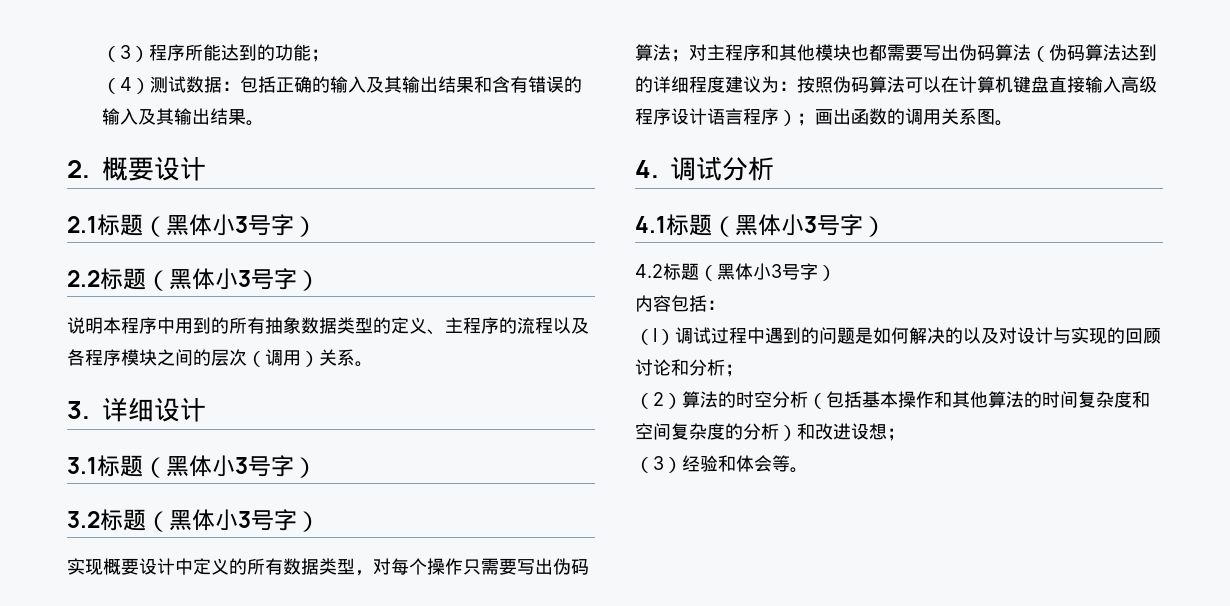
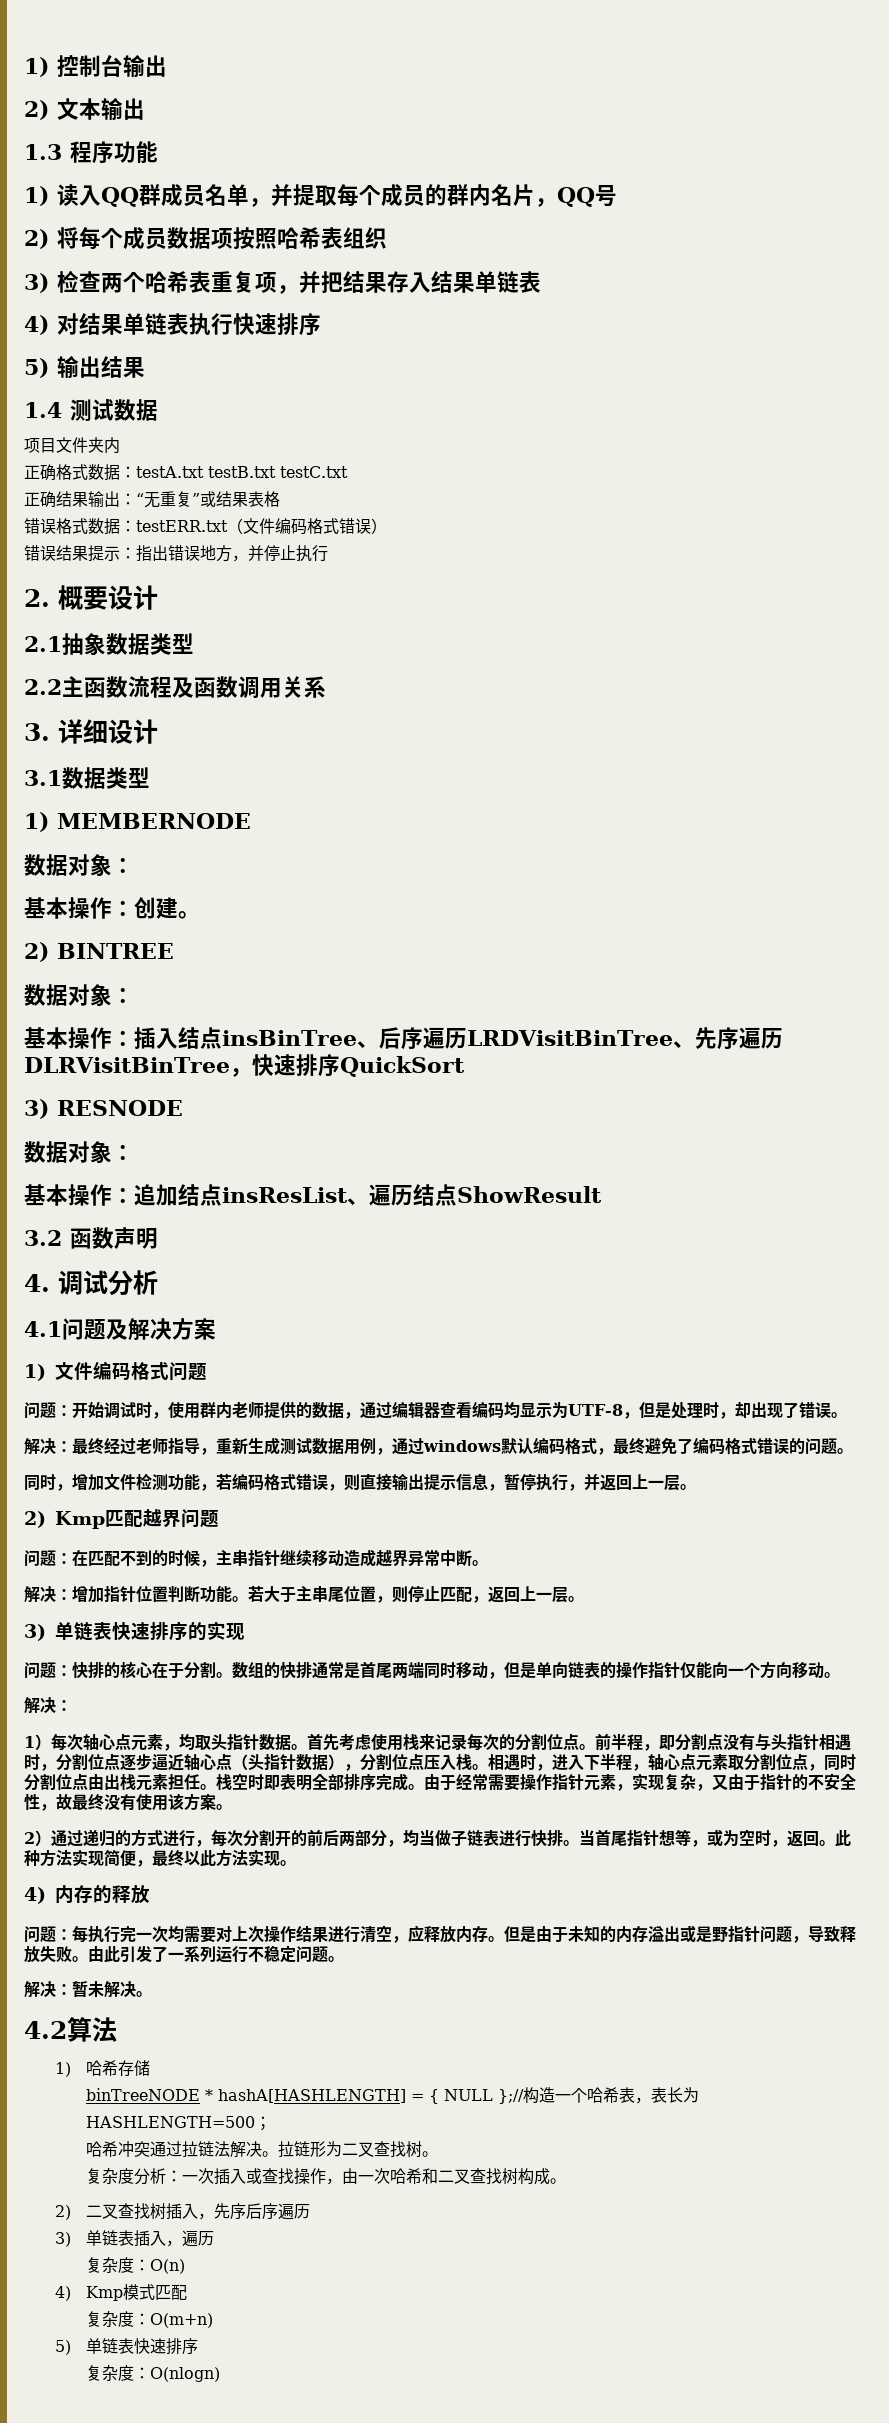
[102,44,330,62] [102,76,583,94] [102,108,265,126] [67,156,207,181] [67,214,317,237] [67,268,320,291] [67,317,589,335] [67,349,373,367] （3）程序所能达到的功能； // （4）测试数据：包括正确的输入及其输出结果和含有错误的输入及其输出结果。 // 2.概要设计 // 2.1标题（黑体小3号字） // 2.2标题（黑体小3号字） // 说明本程序中用到的所有抽象数据类型的定义、主程序的流程以及各程序模块之间的层次（调用）关系。 -> [24,55,167,77] [24,98,145,120] [24,141,158,164] [24,184,617,207] [24,227,387,250] [24,270,541,294] [24,313,321,336] [24,356,145,378] [24,399,158,421] [24,437,120,454] [24,464,348,481] [24,491,280,508] [24,518,387,535] [24,545,328,562] [24,585,158,610] [24,633,194,655] [24,676,326,699] 1)控制台输出 // 2)文本输出 // 1.3程序功能 // 1)读入QQ群成员名单，并提取每个成员的群内名片，QQ号 // 2)将每个成员数据项按照哈希表组织 // 3)检查两个哈希表重复项，并把结果存入结果单链表 // 4)对结果单链表执行快速排序 // 5)输出结果 // 1.4测试数据 // 项目文件夹内 // 正确格式数据：testA.txt testB.txt testC.txt // 正确结果输出：“无重复”或结果表格 // 错误格式数据：testERR.txt（文件编码格式错误） // 错误结果提示：指出错误地方，并停止执行 // 2.概要设计 // 2.1抽象数据类型 // 2.2主函数流程及函数调用关系
[97,455,317,478] [67,509,320,532] [67,558,589,576] [635,44,1157,62] [635,76,1157,93] [635,108,1013,126] [635,156,775,181] [635,214,886,237] [635,263,836,281] [635,295,725,312] [635,327,1161,345] [635,359,743,377] [635,391,1150,409] [635,423,905,441] [635,455,808,473] 标题（黑体小3号字） // 3.2标题（黑体小3号字） // 实现概要设计中定义的所有数据类型，对每个操作只需要写出伪码算法；对主程序和其他模块也都需要写出伪码算法（伪码算法达到的详细程度建议为：按照伪码算法可以在计算机键盘直接输入高级程序设计语言程序）；画出函数的调用关系图。 // 4.调试分析 // 4.1标题（黑体小3号字） // 4.2标题（黑体小3号字） // 内容包括： // （l）调试过程中遇到的问题是如何解决的以及对设计与实现的回顾讨论和分析； // （2）算法的时空分析（包括基本操作和其他算法的时间复杂度和空间复杂度的分析）和改进设想； // （3）经验和体会等。 -> [62,767,150,789] [24,812,251,832] [24,854,134,876] [24,897,200,919] [24,942,174,962] [24,984,134,1006] [24,1027,783,1050] [24,1054,465,1077] [24,1099,183,1119] [24,1141,134,1163] [24,1184,602,1206] [24,1227,158,1249] [24,1270,158,1296] [24,1318,216,1341] [24,1361,207,1381] [24,1401,847,1419] [24,1437,853,1455] [24,1473,696,1491] [24,1509,219,1529] [24,1549,488,1567] [24,1585,584,1603] [24,1621,245,1641] [24,1661,840,1679] [24,1697,72,1714] [24,1733,851,1751] [24,1753,856,1771] [24,1773,856,1791] [24,1793,232,1811] [24,1829,851,1847] [24,1849,296,1867] [24,1885,150,1904] [24,1925,856,1943] [24,1945,344,1963] [24,1981,152,1998] [24,2017,117,2042] [54,2060,150,2077] [85,2087,699,2104] [85,2116,271,2131] [85,2141,438,2158] [85,2168,566,2185] [54,2203,310,2220] [54,2230,214,2247] [85,2257,185,2274] [54,2284,187,2301] [85,2311,213,2328] [54,2338,198,2355] [85,2365,220,2382] 数据类型 // 1) MEMBERNODE // 数据对象： // 基本操作：创建。 // 2) BINTREE // 数据对象： // 基本操作：插入结点insBinTree、后序遍历LRDVisitBinTree、先序遍历DLRVisitBinTree，快速排序QuickSort // 3) RESNODE // 数据对象： // 基本操作：追加结点insResList、遍历结点ShowResult // 3.2函数声明 // 4.调试分析 // 4.1问题及解决方案 // 1)文件编码格式问题 // 问题：开始调试时，使用群内老师提供的数据，通过编辑器查看编码均显示为UTF-8，但是处理时，却出现了错误。 // 解决：最终经过老师指导，重新生成测试数据用例，通过windows默认编码格式，最终避免了编码格式错误的问题。 // 同时，增加文件检测功能，若编码格式错误，则直接输出提示信息，暂停执行，并返回上一层。 // 2) Kmp匹配越界问题 // 问题：在匹配不到的时候，主串指针继续移动造成越界异常中断。 // 解决：增加指针位置判断功能。若大于主串尾位置，则停止匹配，返回上一层。 // 3)单链表快速排序的实现 // 问题：快排的核心在于分割。数组的快排通常是首尾两端同时移动，但是单向链表的操作指针仅能向一个方向移动。 // 解决： // 1）每次轴心点元素，均取头指针数据。首先考虑使用栈来记录每次的分割位点。前半程，即分割点没有与头指针相遇时，分割位点逐步逼近轴心点（头指针数据），分割位点压入栈。相遇时，进入下半程，轴心点元素取分割位点，同时分割位点由出栈元素担任。栈空时即表明全部排序完成。由于经常需要操作指针元素，实现复杂，又由于指针的不安全性，故最终没有使用该方案。 // 2）通过递归的方式进行，每次分割开的前后两部分，均当做子链表进行快排。当首尾指针想等，或为空时，返回。此种方法实现简便，最终以此方法实现。 // 4)内存的释放 // 问题：每执行完一次均需要对上次操作结果进行清空，应释放内存。但是由于未知的内存溢出或是野指针问题，导致释放失败。由此引发了一系列运行不稳定问题。 // 解决：暂未解决。 // 4.2算法 // 1)哈希存储 // binTreeNODE * hashA[HASHLENGTH] = { NULL };//构造一个哈希表，表长为HASHLENGTH=500； // 哈希冲突通过拉链法解决。拉链形为二叉查找树。 // 复杂度分析：一次插入或查找操作，由一次哈希和二叉查找树构成。 // 2)二叉查找树插入，先序后序遍历 // 3)单链表插入，遍历 // 复杂度：O(n) // 4) Kmp模式匹配 // 复杂度：O(m+n) // 5)单链表快速排序 // 复杂度：O(nlogn)

